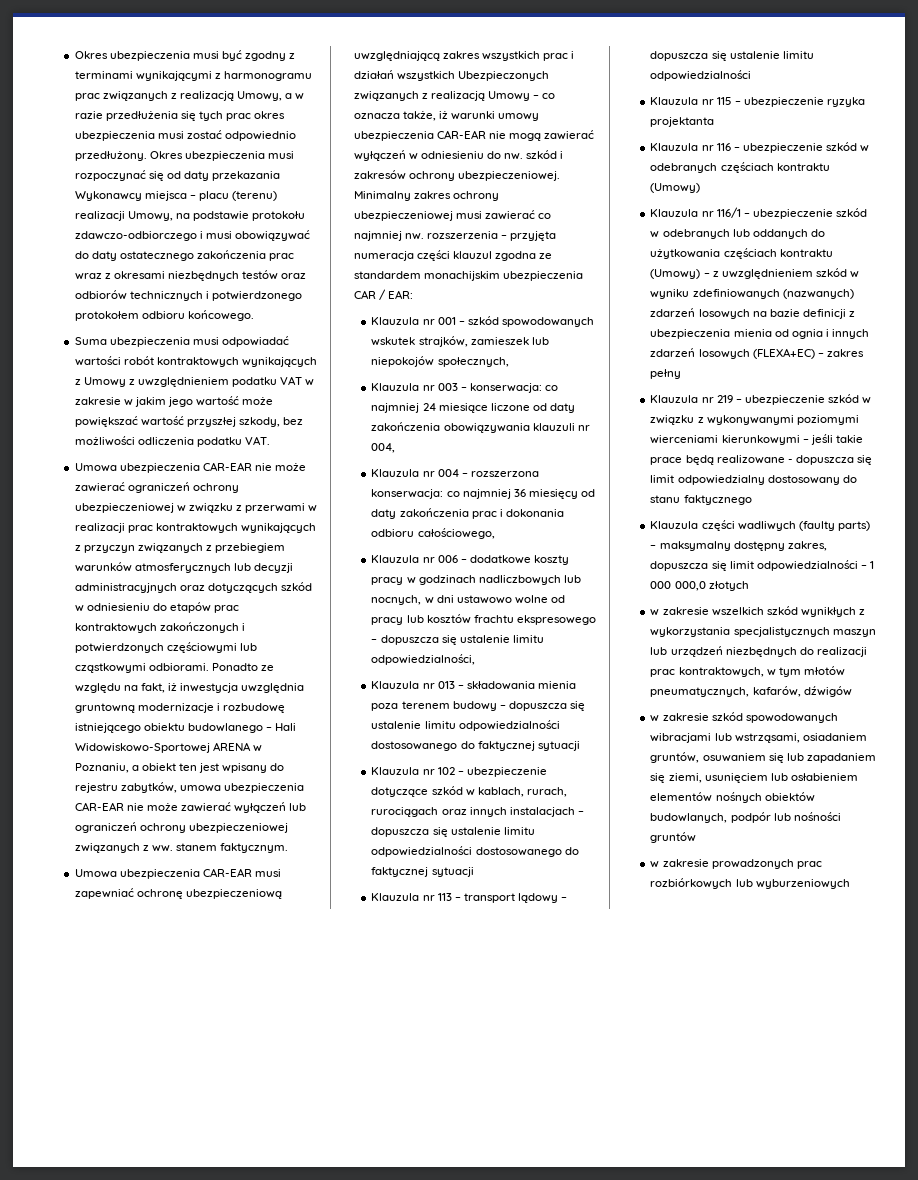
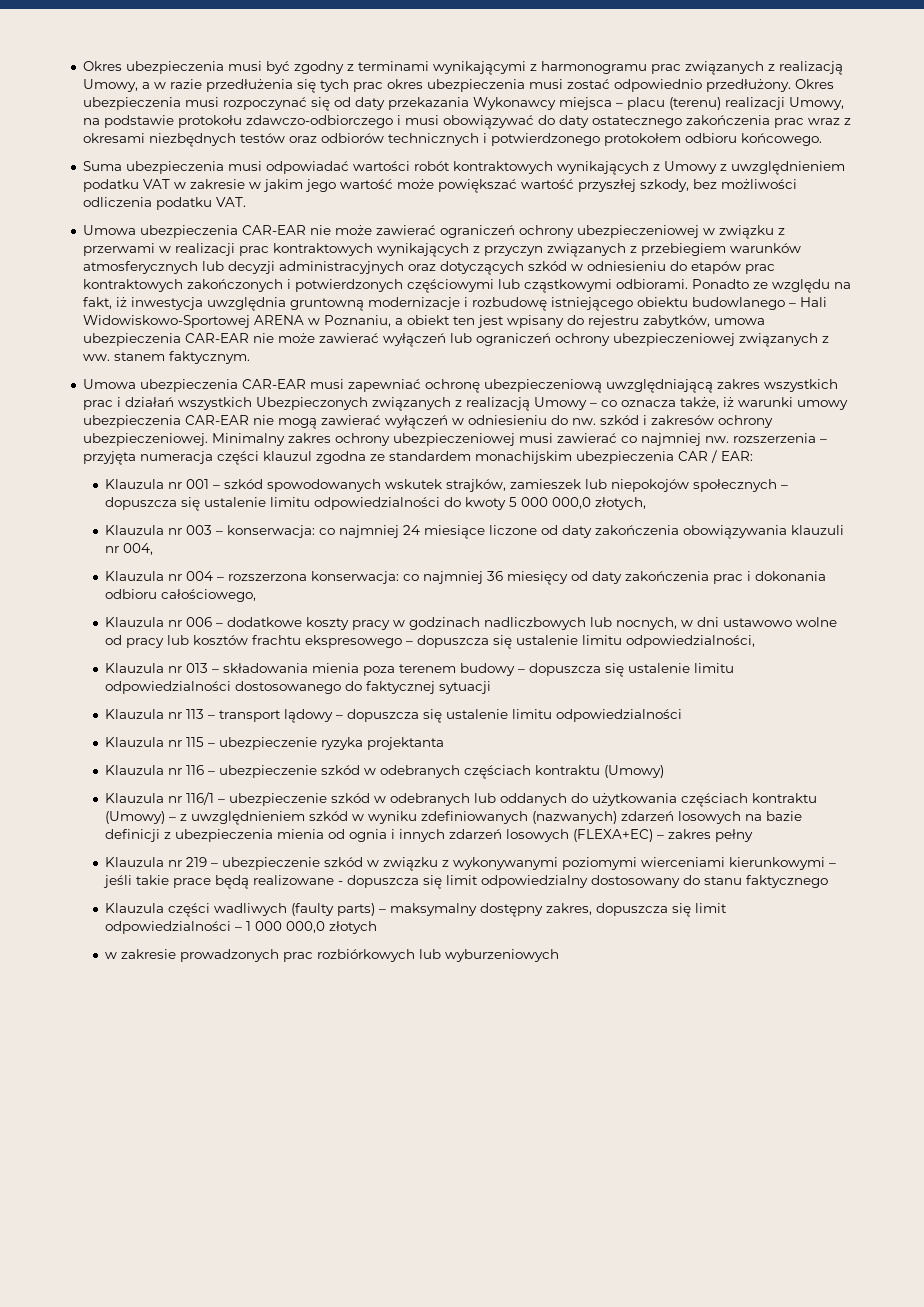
[437,357,509,367] społecznych, -> [693,479,789,492] [105,497,647,511] społecznych – dopuszcza się ustalenie limitu odpowiedzialności do kwoty 5 000 000,0 złotych,
[371,767,547,777] [371,786,567,797] [371,807,584,817] [371,827,535,837] [371,846,579,857] [371,867,474,877] // Klauzula nr 102 – ubezpieczenie dotyczące szkód w kablach, rurach, rurociągach oraz innych instalacjach – dopuszcza się ustalenie limitu odpowiedzialności dostosowanego do faktycznej sytuacji -> (492, 687) none
[650,606,865,617] [650,627,876,637] [650,646,867,657] [650,666,845,677] [650,686,852,697] [650,712,838,723] [650,733,867,743] [650,752,876,763] [650,773,858,783] [650,792,815,803] [650,812,841,823] [650,832,697,843] // w zakresie wszelkich szkód wynikłych z wykorzystania specjalistycznych maszyn lub urządzeń niezbędnych do realizacji prac kontraktowych, w tym młotów pneumatycznych, kafarów, dźwigów // w zakresie szkód spowodowanych wibracjami lub wstrząsami, osiadaniem gruntów, osuwaniem się lub zapadaniem się ziemi, usunięciem lub osłabieniem elementów nośnych obiektów budowlanych, podpór lub nośności gruntów -> (378, 927) none

